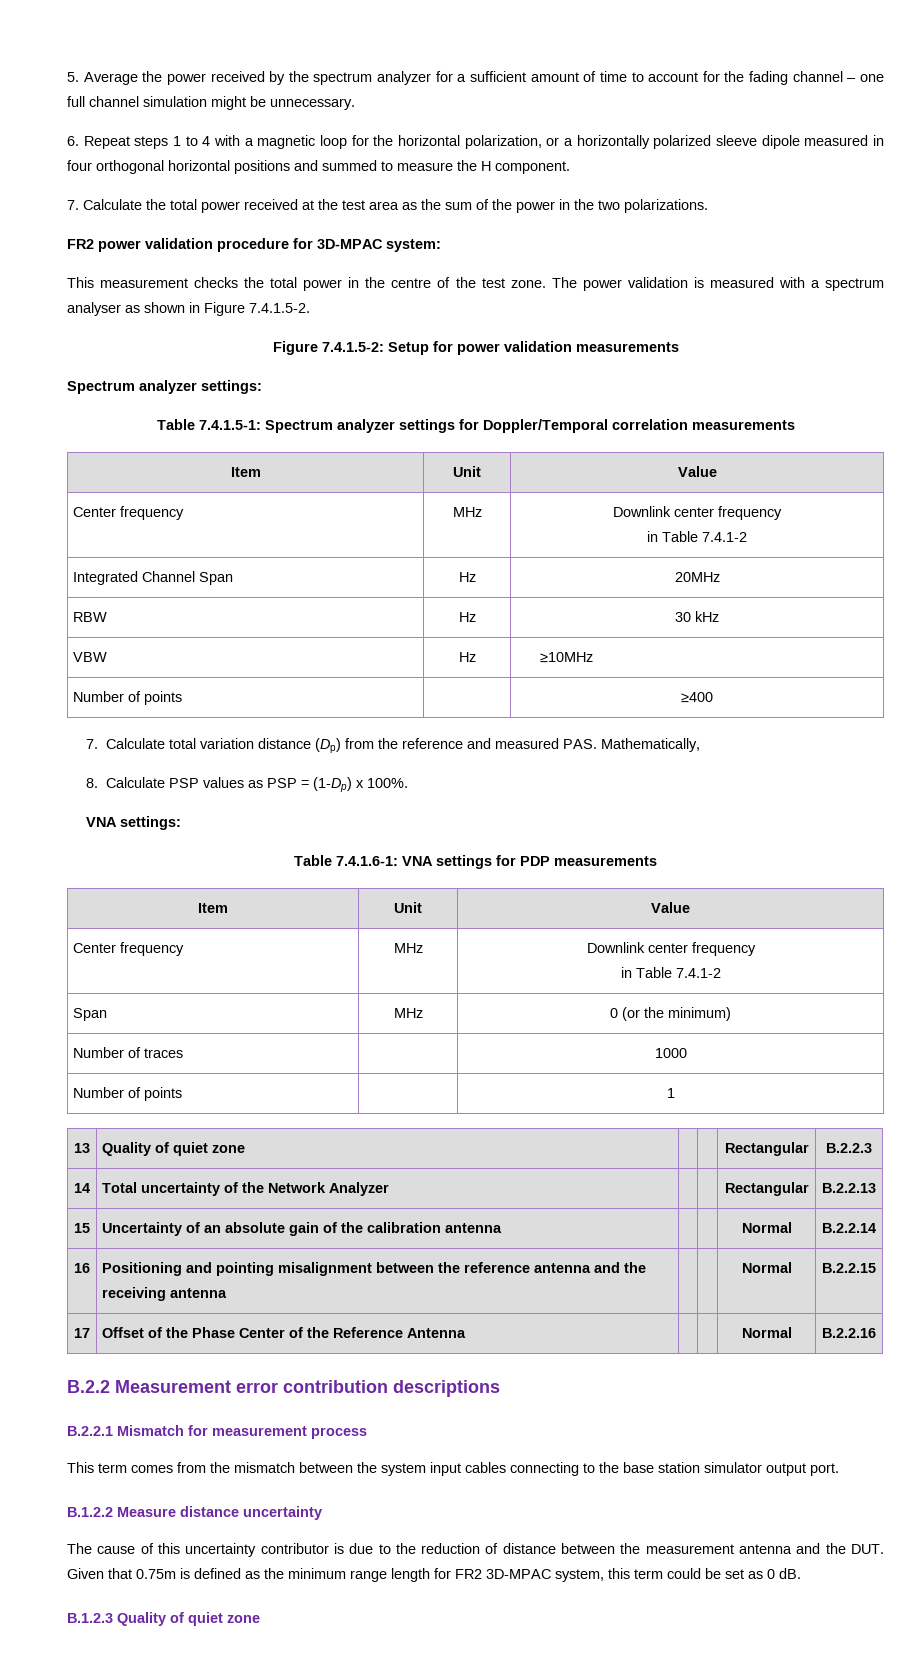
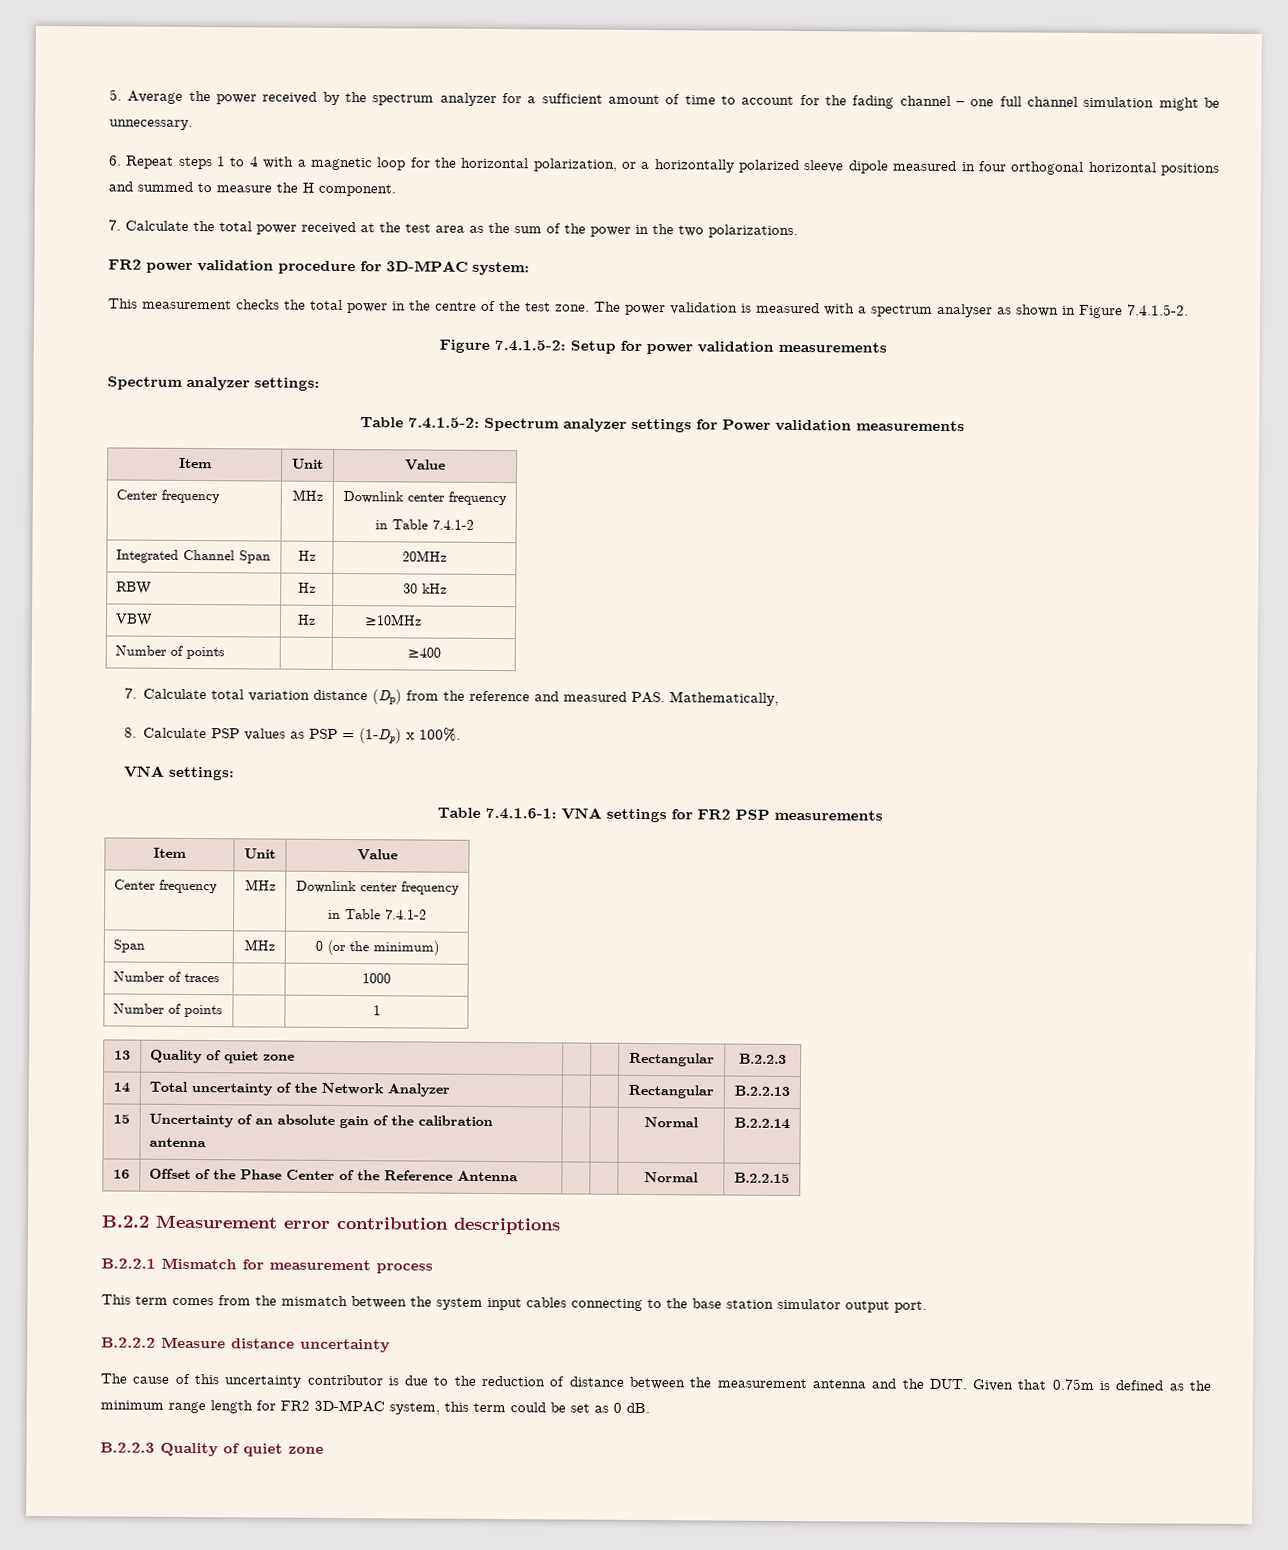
[198,420,261,430] 7.4.1.5-1: -> [408,417,480,429] 7.4.1.5-2:
[482,419,688,433] Doppler/Temporal correlation -> [722,419,852,432] Power validation
[520,856,550,866] PDP -> [696,809,770,820] FR2 PSP
[102,1262,647,1276] [102,1287,228,1301] [741,1262,792,1273] [822,1263,876,1273] [74,1328,90,1338] | Positioning and pointing misalignment between the reference antenna and the receiving antenna | | | Normal | B.2.2.15 // 17 -> (130, 1174) none
[822,1328,876,1338] B.2.2.16 -> [734,1172,790,1183] B.2.2.15
[67,1507,113,1517] B.1.2.2 -> [101,1337,156,1348] B.2.2.2
[67,1613,113,1623] B.1.2.3 -> [100,1442,155,1453] B.2.2.3

